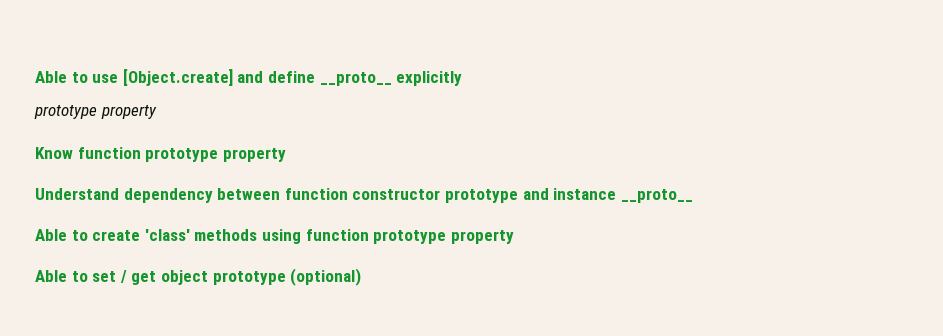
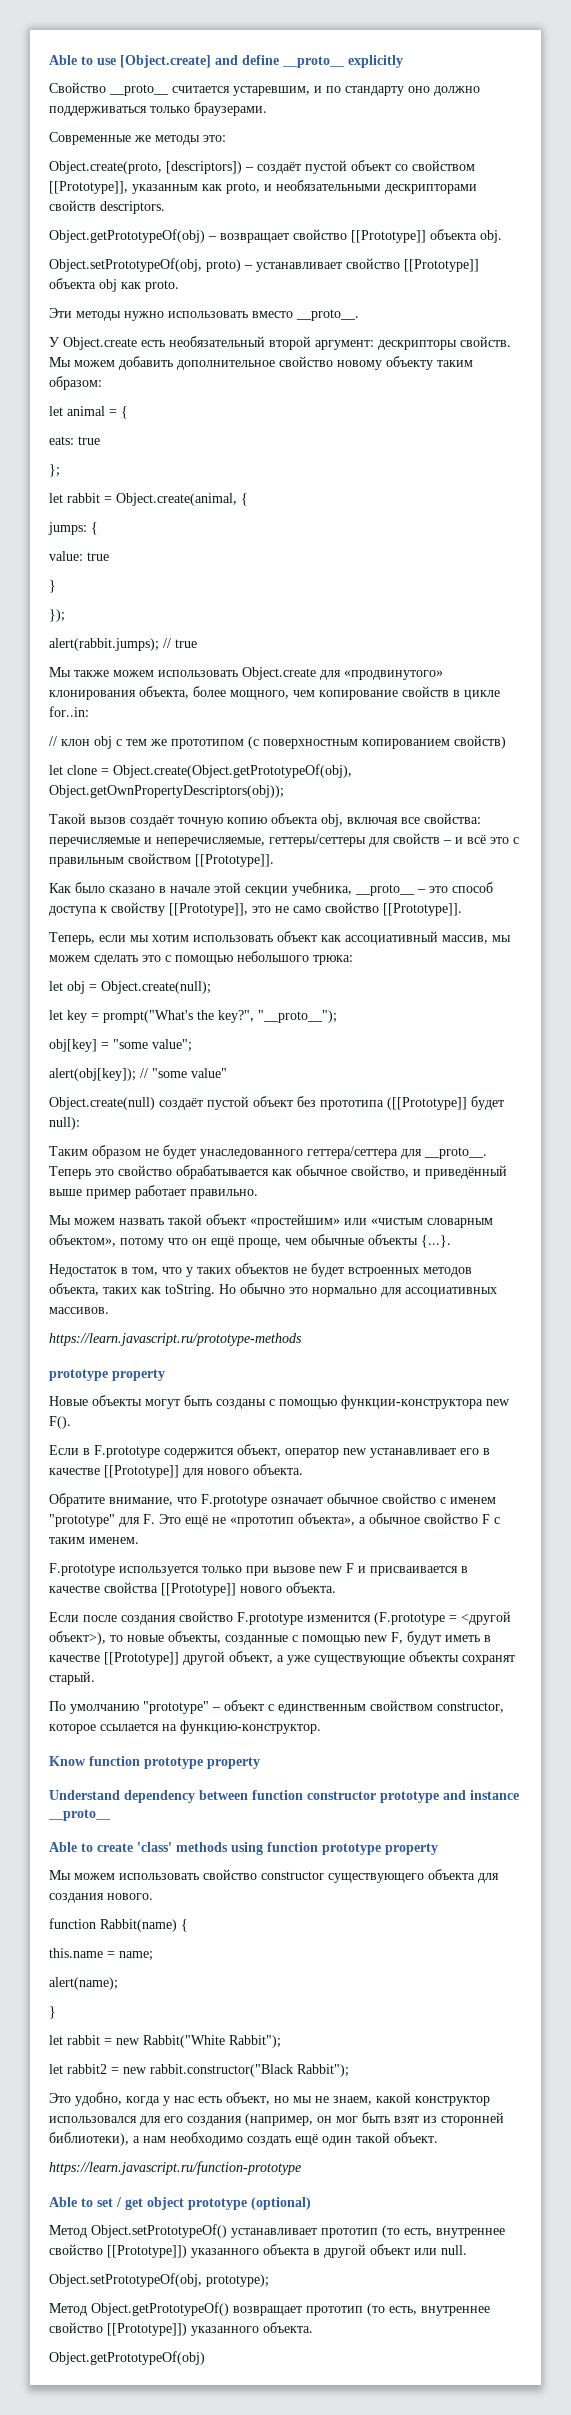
[34,105,157,119] prototype property -> [49,82,480,96] [49,102,267,116] [49,132,226,145] [49,160,475,174] [49,180,477,194] [49,200,165,214] [49,229,502,243] [49,258,479,272] [49,278,179,292] [49,308,359,321] [49,336,511,350] [49,356,473,370] [49,376,102,390] [49,406,128,419] [49,436,100,445] [49,464,60,477] [49,493,248,506] [48,522,98,535] [49,551,109,561] [49,580,56,593] [49,609,65,622] [49,638,197,651] [49,667,443,680] [49,686,500,700] [49,706,89,717] [49,735,506,749] [49,764,352,778] [49,785,284,798] [49,813,481,827] [49,833,519,847] [49,853,274,867] [49,882,493,896] [49,902,462,916] [49,931,511,945] [49,951,353,965] [49,981,211,994] [49,1010,337,1023] [49,1039,192,1052] [49,1068,227,1081] [49,1096,504,1110] [49,1117,80,1130] [49,1145,487,1159] [49,1165,507,1179] [49,1185,258,1199] [49,1214,493,1228] [49,1234,451,1248] [49,1263,472,1277] [49,1283,497,1297] [49,1307,109,1314] [49,1333,302,1346] [49,1369,165,1381] [49,1395,510,1409] [49,1416,71,1429] [49,1444,490,1458] [49,1464,303,1478] [49,1493,496,1507] [49,1513,500,1527] [49,1537,139,1544] [49,1563,468,1576] [49,1582,336,1596] [49,1611,511,1625] [49,1631,491,1645] [49,1651,515,1665] [49,1671,95,1685] [49,1700,504,1714] [49,1720,321,1734] Свойство __proto__ считается устаревшим, и по стандарту оно должно поддерживаться только браузерами. // Современные же методы это: // Object.create(proto, [descriptors]) – создаёт пустой объект со свойством [[Prototype]], указанным как proto, и необязательными дескрипторами свойств descriptors. // Object.getPrototypeOf(obj) – возвращает свойство [[Prototype]] объекта obj. // Object.setPrototypeOf(obj, proto) – устанавливает свойство [[Prototype]] объекта obj как proto. // Эти методы нужно использовать вместо __proto__. // У Object.create есть необязательный второй аргумент: дескрипторы свойств. Мы можем добавить дополнительное свойство новому объекту таким образом: // let animal = { // eats: true // }; // let rabbit = Object.create(animal, { // jumps: { // value: true // } // }); // alert(rabbit.jumps); // true // Мы также можем использовать Object.create для «продвинутого» клонирования объекта, более мощного, чем копирование свойств в цикле for..in: // // клон obj c тем же прототипом (с поверхностным копированием свойств) // let clone = Object.create(Object.getPrototypeOf(obj), Object.getOwnPropertyDescriptors(obj)); // Такой вызов создаёт точную копию объекта obj, включая все свойства: перечисляемые и неперечисляемые, геттеры/сеттеры для свойств – и всё это с правильным свойством [[Prototype]]. // Как было сказано в начале этой секции учебника, __proto__ – это способ доступа к свойству [[Prototype]], это не само свойство [[Prototype]]. // Теперь, если мы хотим использовать объект как ассоциативный массив, мы можем сделать это с помощью небольшого трюка: // let obj = Object.create(null); // let key = prompt("What's the key?", "__proto__"); // obj[key] = "some value"; // alert(obj[key]); // "some value" // Object.create(null) создаёт пустой объект без прототипа ([[Prototype]] будет null): // Таким образом не будет унаследованного геттера/сеттера для __proto__. Теперь это свойство обрабатывается как обычное свойство, и приведённый выше пример работает правильно. // Мы можем назвать такой объект «простейшим» или «чистым словарным объектом», потому что он ещё проще, чем обычные объекты {...}. // Недостаток в том, что у таких объектов не будет встроенных методов объекта, таких как toString. Но обычно это нормально для ассоциативных массивов. // https://learn.javascript.ru/prototype-methods // prototype property // Новые объекты могут быть созданы с помощью функции-конструктора new F(). // Если в F.prototype содержится объект, оператор new устанавливает его в качестве [[Prototype]] для нового объекта. // Обратите внимание, что F.prototype означает обычное свойство с именем "prototype" для F. Это ещё не «прототип объекта», а обычное свойство F с таким именем. // F.prototype используется только при вызове new F и присваивается в качестве свойства [[Prototype]] нового объекта. // Если после создания свойство F.prototype изменится (F.prototype = <другой объект>), то новые объекты, созданные с помощью new F, будут иметь в качестве [[Prototype]] другой объект, а уже существующие объекты сохранят старый. // По умолчанию "prototype" – объект с единственным свойством constructor, которое ссылается на функцию-конструктор.
(514, 237) none -> [49,1869,499,1883] [49,1893,153,1903] [49,1918,188,1932] [49,1948,153,1961] [49,1977,118,1990] [49,2006,56,2019] [49,2035,281,2048] [49,2064,349,2077] [49,2092,490,2106] [49,2112,504,2126] [49,2132,438,2146] [49,2161,301,2175] // Мы можем использовать свойство constructor существующего объекта для создания нового. // function Rabbit(name) { // this.name = name; // alert(name); // } // let rabbit = new Rabbit("White Rabbit"); // let rabbit2 = new rabbit.constructor("Black Rabbit"); // Это удобно, когда у нас есть объект, но мы не знаем, какой конструктор использовался для его создания (например, он мог быть взят из сторонней библиотеки), а нам необходимо создать ещё один такой объект. // https://learn.javascript.ru/function-prototype
(362, 277) none -> [49,2224,505,2238] [49,2244,467,2258] [49,2273,269,2287] [49,2302,490,2316] [49,2322,313,2336] [49,2351,205,2365] // Метод Object.setPrototypeOf() устанавливает прототип (то есть, внутреннее свойство [[Prototype]]) указанного объекта в другой объект или null. // Object.setPrototypeOf(obj, prototype); // Метод Object.getPrototypeOf() возвращает прототип (то есть, внутреннее свойство [[Prototype]]) указанного объекта. // Object.getPrototypeOf(obj)

